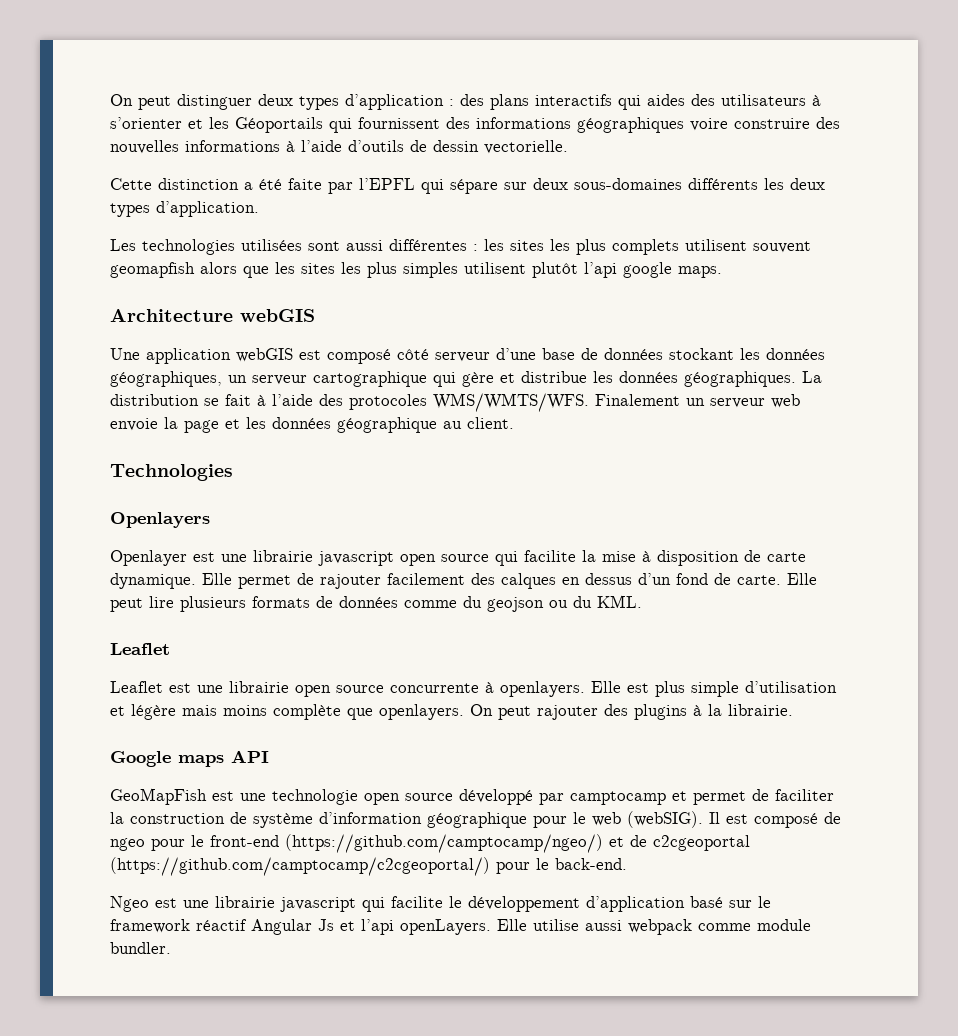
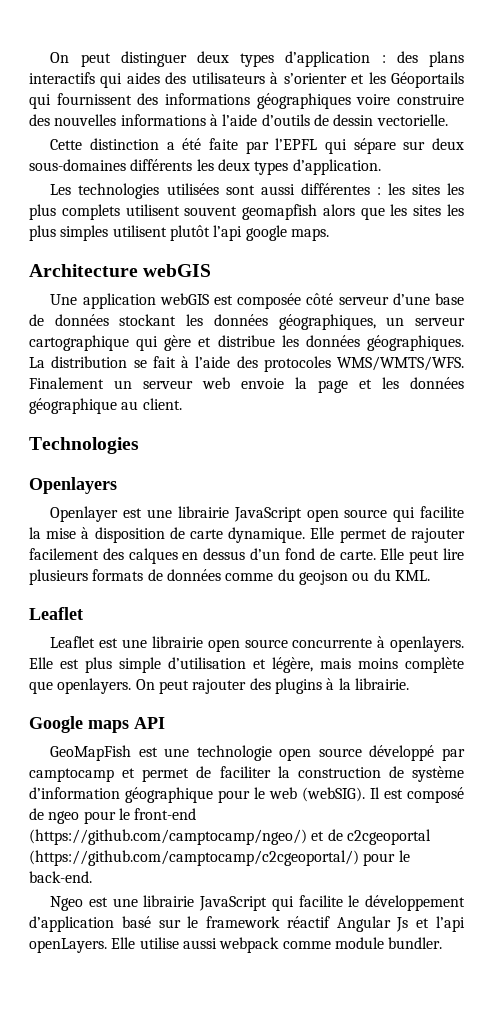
[327,349,391,364] composé -> [237,293,302,309] composée
[318,551,394,566] javascript -> [233,507,302,522] JavaScript
[131,704,176,720] légère -> [272,657,313,673] légère,
[280,897,356,912] javascript -> [199,896,268,911] JavaScript

